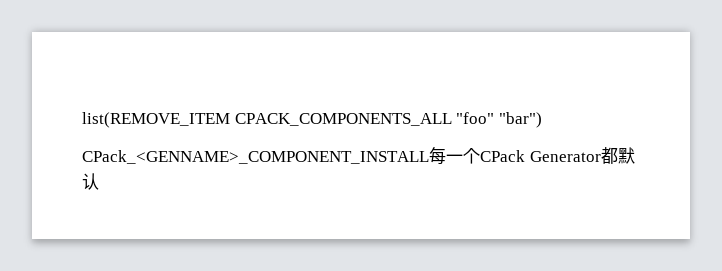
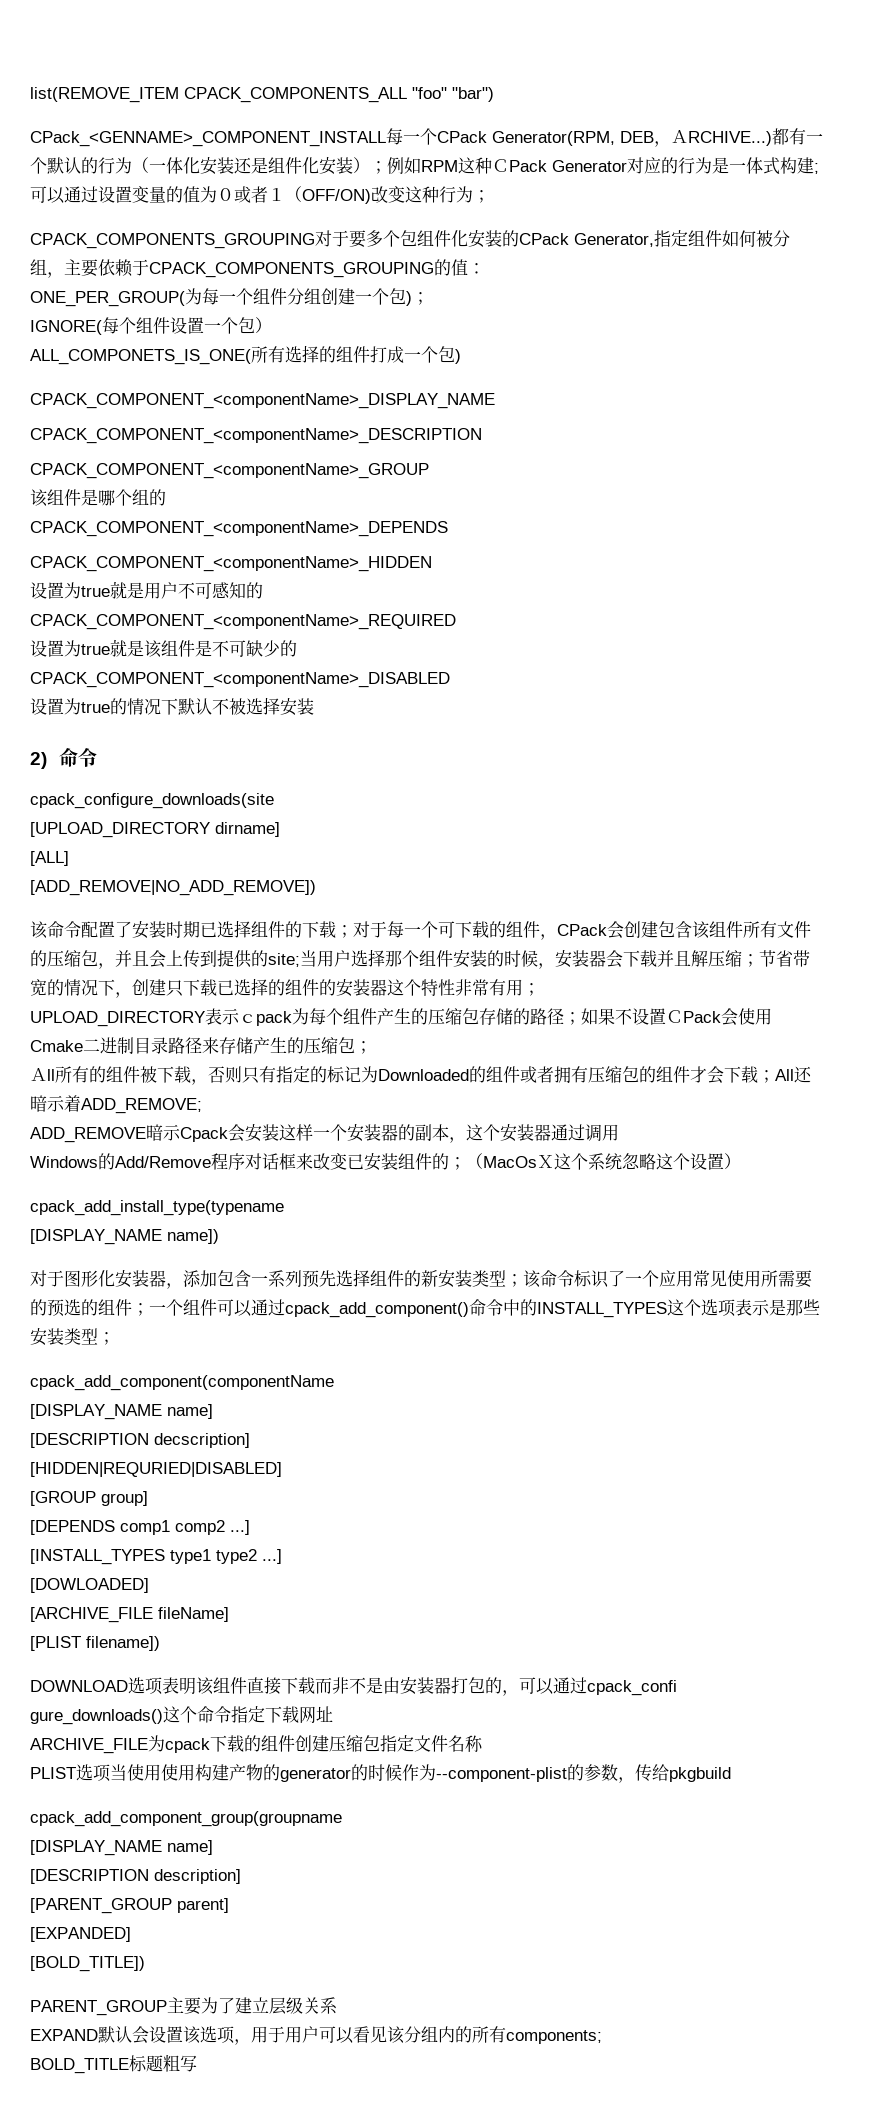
[529,147,635,164] [82,173,99,190] Generator都默认 -> [492,128,823,147] [30,157,819,175] [30,186,490,204] [30,230,790,249] [30,259,485,278] [30,288,429,307] [30,317,272,335] [30,345,461,365] [30,393,495,409] [30,428,482,444] [30,463,429,479] [30,489,166,507] [30,521,448,537] [30,556,432,572] [30,581,263,599] [30,614,456,630] [30,639,297,658] [30,672,450,688] [30,697,314,716] [30,748,97,769] [30,793,274,809] [30,822,280,838] [30,851,69,866] [30,880,316,896] [30,920,811,940] [30,949,810,969] [30,978,540,998] [30,1008,772,1027] [30,1037,372,1054] [30,1066,812,1085] [30,1095,202,1114] [30,1124,619,1143] [30,1153,741,1171] [30,1200,284,1216] [30,1229,219,1245] [30,1269,812,1289] [30,1299,820,1318] [30,1328,115,1346] [30,1375,334,1391] [30,1404,213,1420] [30,1433,250,1448] [30,1462,282,1477] [30,1491,148,1506] [30,1520,250,1535] [30,1549,282,1565] [30,1578,149,1593] [30,1607,229,1623] [30,1636,160,1651] [30,1677,677,1696] [30,1706,333,1725] [30,1735,483,1754] [30,1764,731,1783] [30,1811,342,1827] [30,1840,213,1856] [30,1869,241,1884] [30,1898,229,1914] [30,1927,131,1942] [30,1956,145,1972] [30,1997,337,2016] [30,2026,602,2045] [30,2054,197,2074] Generator(RPM, DEB，ＡRCHIVE...)都有一个默认的行为（一体化安装还是组件化安装）；例如RPM这种ＣPack Generator对应的行为是一体式构建;可以通过设置变量的值为０或者１（OFF/ON)改变这种行为； // CPACK_COMPONENTS_GROUPING对于要多个包组件化安装的CPack Generator,指定组件如何被分组，主要依赖于CPACK_COMPONENTS_GROUPING的值： // ONE_PER_GROUP(为每一个组件分组创建一个包)； // IGNORE(每个组件设置一个包） // ALL_COMPONETS_IS_ONE(所有选择的组件打成一个包) // CPACK_COMPONENT_<componentName>_DISPLAY_NAME // CPACK_COMPONENT_<componentName>_DESCRIPTION // CPACK_COMPONENT_<componentName>_GROUP // 该组件是哪个组的 // CPACK_COMPONENT_<componentName>_DEPENDS // CPACK_COMPONENT_<componentName>_HIDDEN // 设置为true就是用户不可感知的 // CPACK_COMPONENT_<componentName>_REQUIRED // 设置为true就是该组件是不可缺少的 // CPACK_COMPONENT_<componentName>_DISABLED // 设置为true的情况下默认不被选择安装 // 2)命令 // cpack_configure_downloads(site // [UPLOAD_DIRECTORY dirname] // [ALL] // [ADD_REMOVE|NO_ADD_REMOVE]) // 该命令配置了安装时期已选择组件的下载；对于每一个可下载的组件，CPack会创建包含该组件所有文件的压缩包，并且会上传到提供的site;当用户选择那个组件安装的时候，安装器会下载并且解压缩；节省带宽的情况下，创建只下载已选择的组件的安装器这个特性非常有用； // UPLOAD_DIRECTORY表示ｃpack为每个组件产生的压缩包存储的路径；如果不设置ＣPack会使用Cmake二进制目录路径来存储产生的压缩包； // Ａll所有的组件被下载，否则只有指定的标记为Downloaded的组件或者拥有压缩包的组件才会下载；All还暗示着ADD_REMOVE; // ADD_REMOVE暗示Cpack会安装这样一个安装器的副本，这个安装器通过调用 // Windows的Add/Remove程序对话框来改变已安装组件的；（MacOsＸ这个系统忽略这个设置） // cpack_add_install_type(typename // [DISPLAY_NAME name]) // 对于图形化安装器，添加包含一系列预先选择组件的新安装类型；该命令标识了一个应用常见使用所需要的预选的组件；一个组件可以通过cpack_add_component()命令中的INSTALL_TYPES这个选项表示是那些安装类型； // cpack_add_component(componentName // [DISPLAY_NAME name] // [DESCRIPTION decscription] // [HIDDEN|REQURIED|DISABLED] // [GROUP group] // [DEPENDS comp1 comp2 ...] // [INSTALL_TYPES type1 type2 ...] // [DOWLOADED] // [ARCHIVE_FILE fileName] // [PLIST filename]) // DOWNLOAD选项表明该组件直接下载而非不是由安装器打包的，可以通过cpack_confi // gure_downloads()这个命令指定下载网址 // ARCHIVE_FILE为cpack下载的组件创建压缩包指定文件名称 // PLIST选项当使用使用构建产物的generator的时候作为--component-plist的参数，传给pkgbuild // cpack_add_component_group(groupname // [DISPLAY_NAME name] // [DESCRIPTION description] // [PARENT_GROUP parent] // [EXPANDED] // [BOLD_TITLE]) // PARENT_GROUP主要为了建立层级关系 // EXPAND默认会设置该选项，用于用户可以看见该分组内的所有components; // BOLD_TITLE标题粗写

